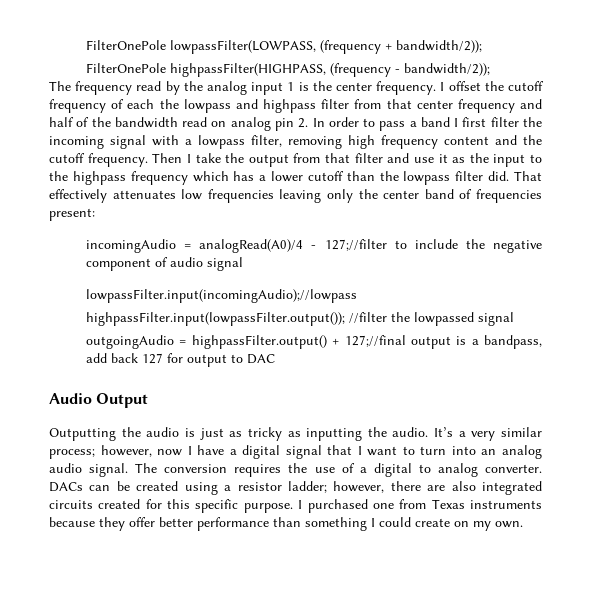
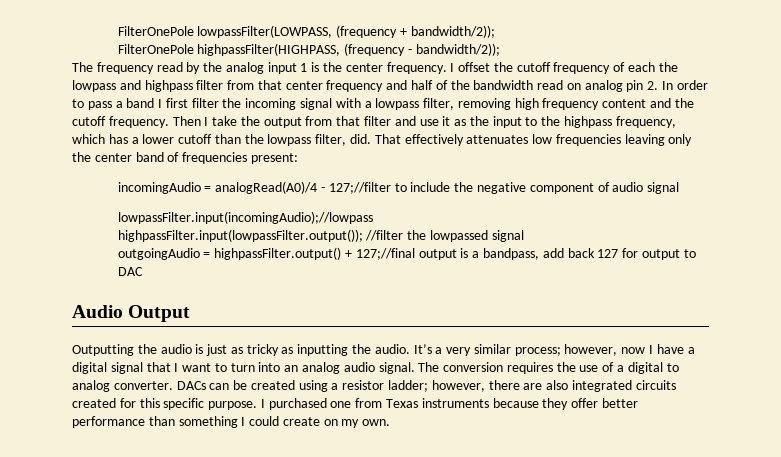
[130,171,188,185] frequency -> [615,116,676,128] frequency,
[455,171,484,181] filter -> [315,134,347,146] filter,

